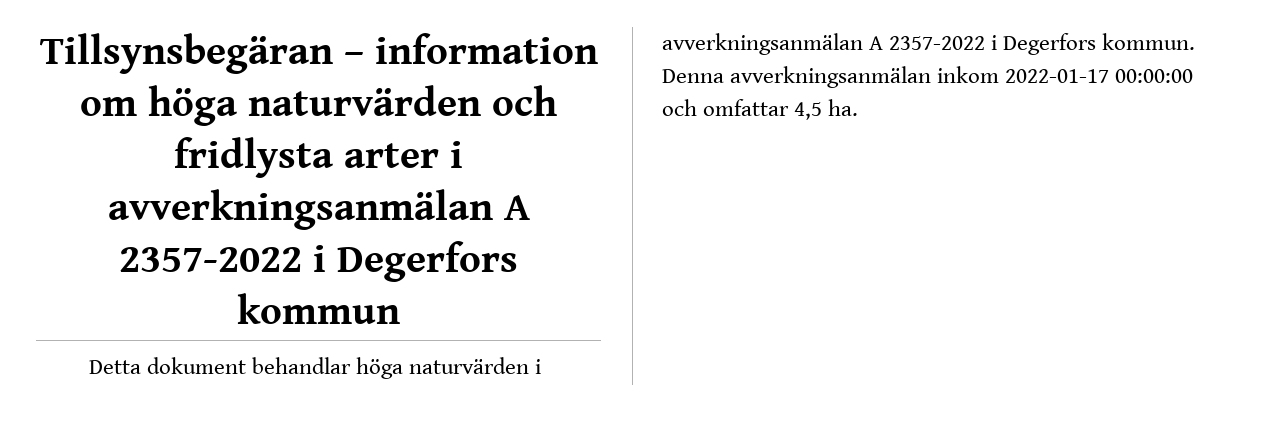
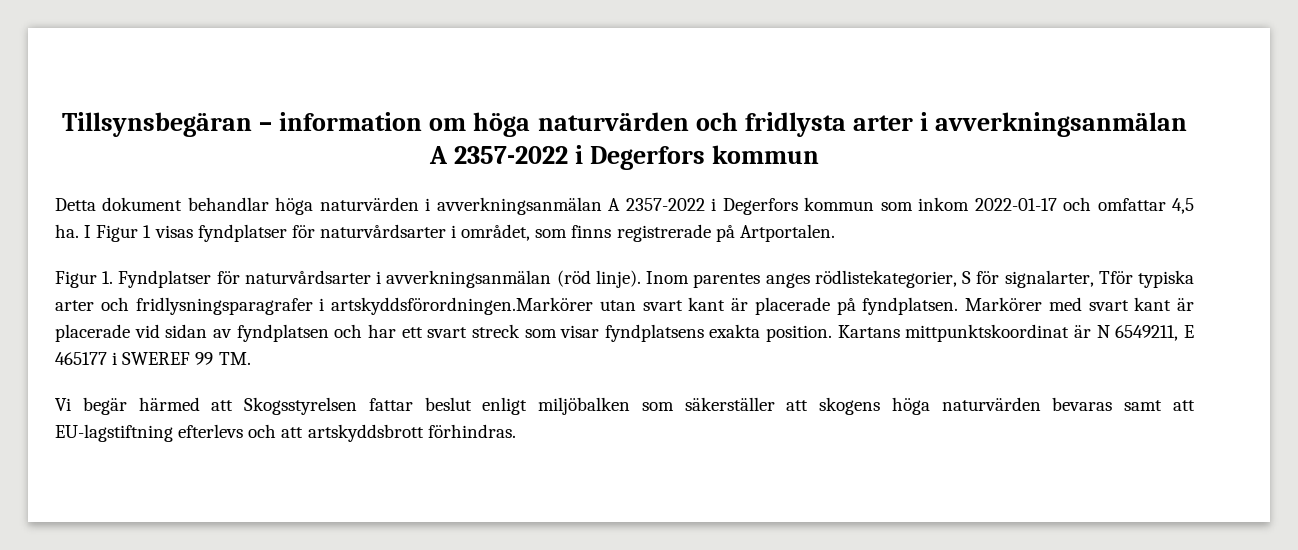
[1102,33,1196,50] [662,66,932,88] kommun. Denna avverkningsanmälan -> [804,197,913,211] kommun som
[1115,69,1194,83] 00:00:00 -> (1057, 204) none
(859, 107) none -> [84,224,835,242] [55,270,1194,288] [55,297,1194,315] [55,324,1194,342] [55,352,251,365] [55,397,1195,415] [55,424,516,442] I Figur 1 visas fyndplatser för naturvårdsarter i området, som finns registrerade på Artportalen. // Figur 1. Fyndplatser för naturvårdsarter i avverkningsanmälan (röd linje). Inom parentes anges rödlistekategorier, S för signalarter, Tför typiska arter och fridlysningsparagrafer i artskyddsförordningen.Markörer utan svart kant är placerade på fyndplatsen. Markörer med svart kant är placerade vid sidan av fyndplatsen och har ett svart streck som visar fyndplatsens exakta position. Kartans mittpunktskoordinat är N 6549211, E 465177 i SWEREF 99 TM. // Vi begär härmed att Skogsstyrelsen fattar beslut enligt miljöbalken som säkerställer att skogens höga naturvärden bevaras samt att EU-lagstiftning efterlevs och att artskyddsbrott förhindras.

